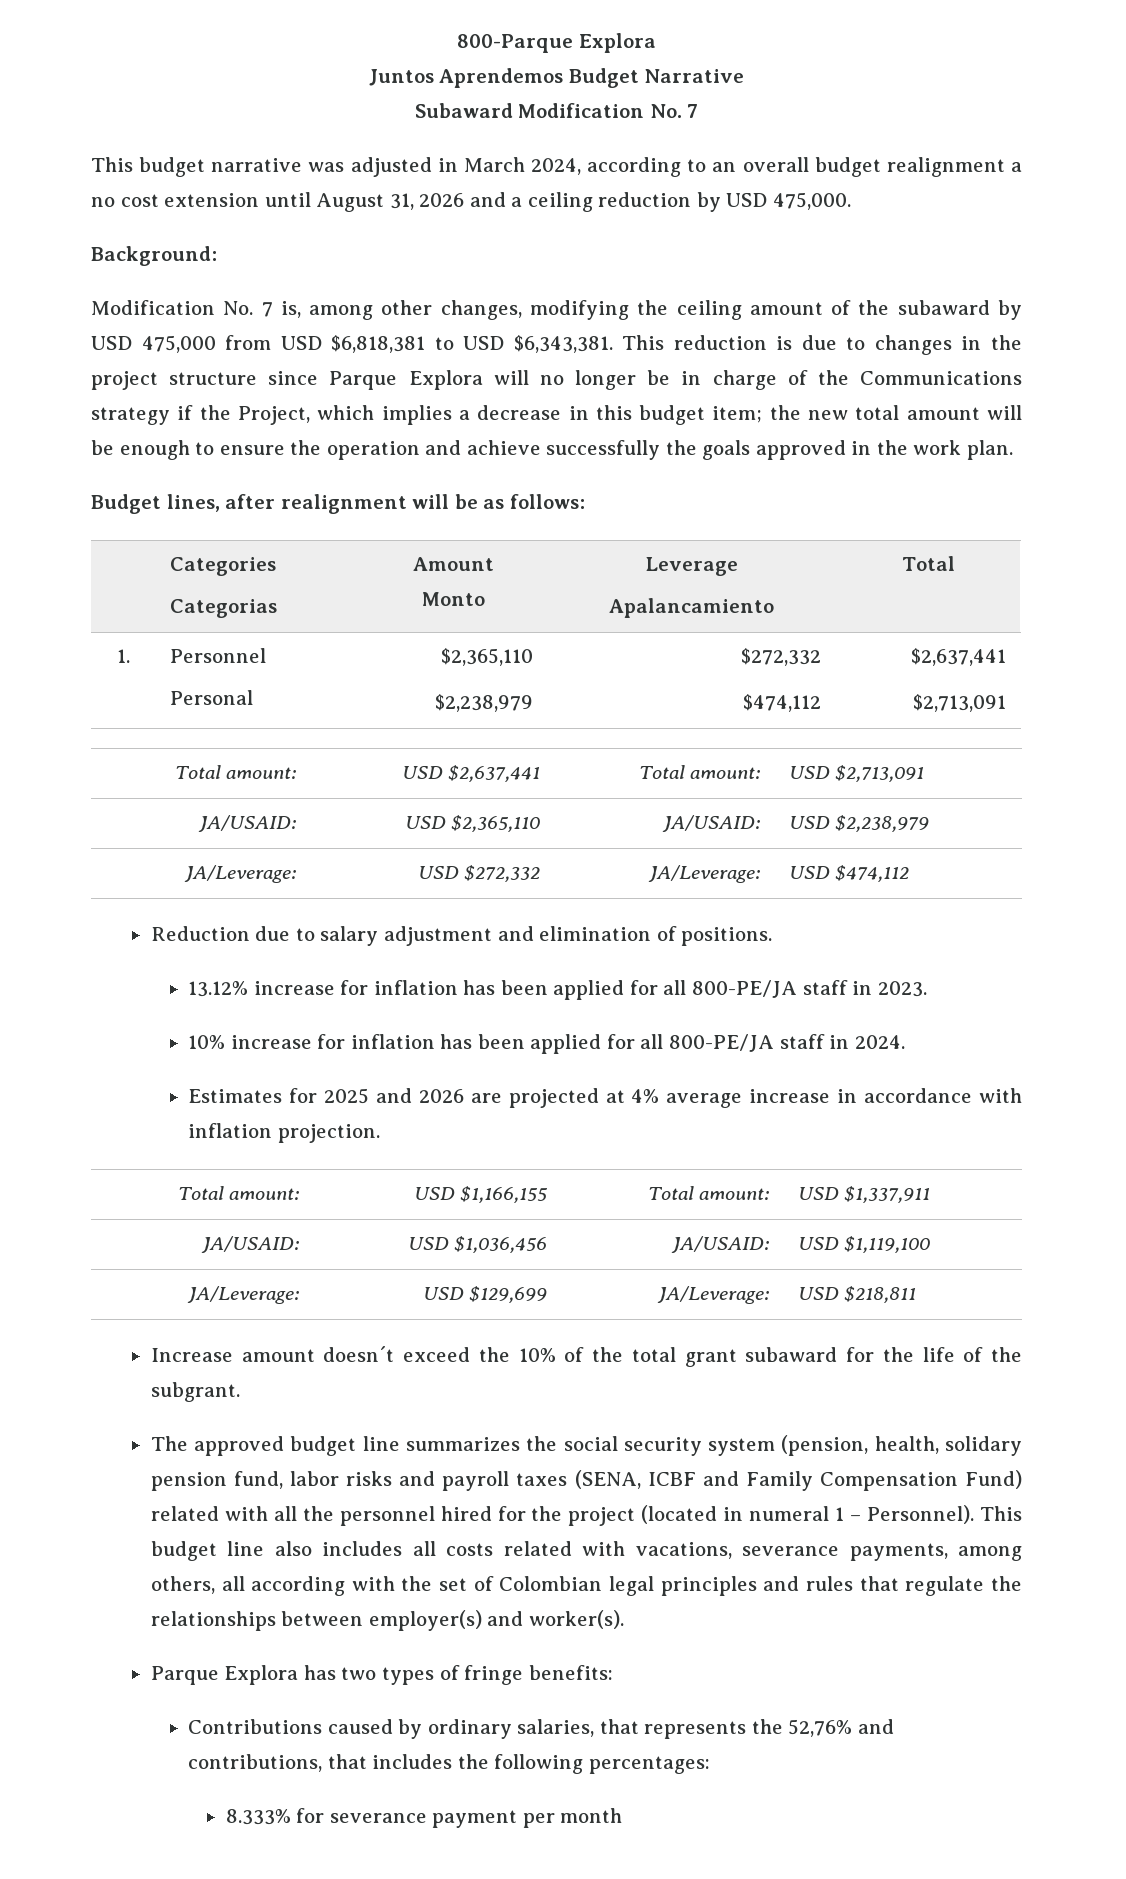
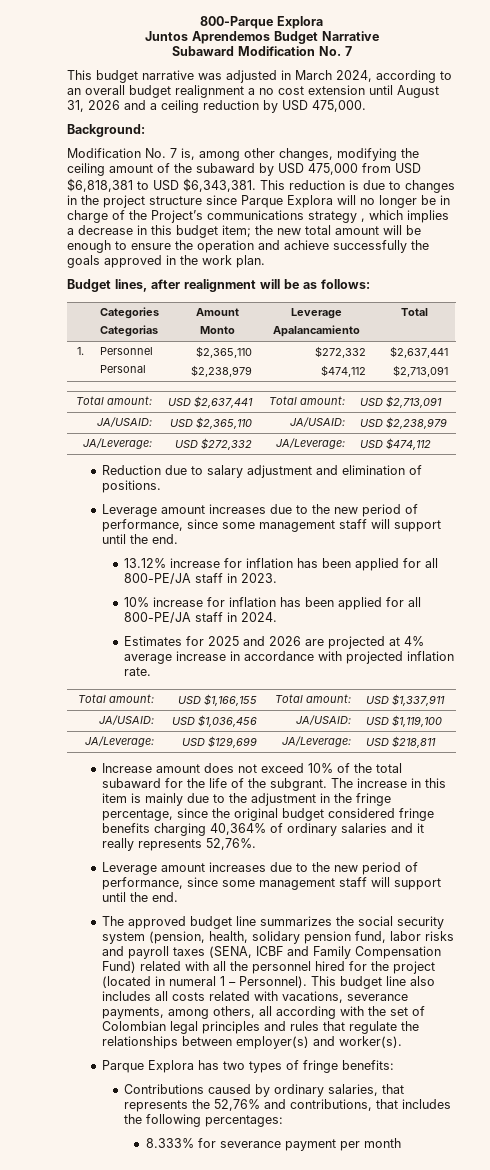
[860,371,1023,385] [91,405,310,425] Communications strategy if the Project, -> [151,210,365,223] Project’s communications strategy ,
(773, 936) none -> [102,504,419,517] [102,519,442,532] [102,534,179,544] // Leverage amount increases due to the new period of performance, since some management staff will support until the end.
[188,1123,380,1143] inflation projection. -> [346,651,455,664] [124,667,152,676] projected inflation rate.
[323,1346,510,1362] doesn´t exceed the -> [204,763,305,773] does not exceed
[684,1349,737,1367] grant -> (403, 768) none
(240, 1392) none -> [331,778,447,788] [102,793,392,806] [102,808,435,821] [102,823,425,836] [102,838,257,851] [102,862,419,875] [102,877,442,890] [102,892,179,902] The increase in this item is mainly due to the adjustment in the fringe percentage, since the original budget considered fringe benefits charging 40,364% of ordinary salaries and it really represents 52,76%. // Leverage amount increases due to the new period of performance, since some management staff will support until the end.

